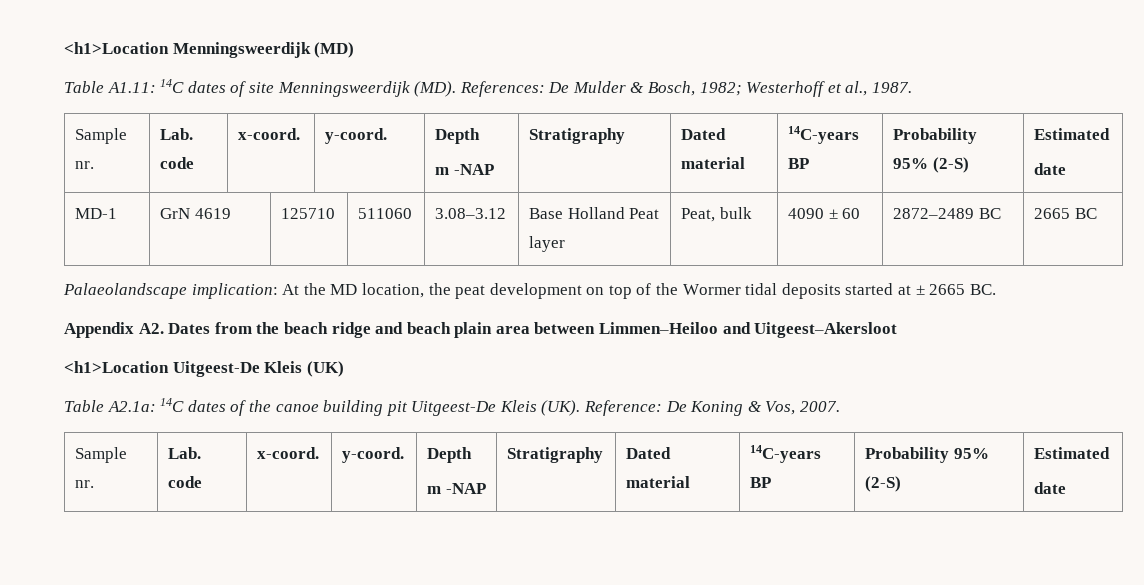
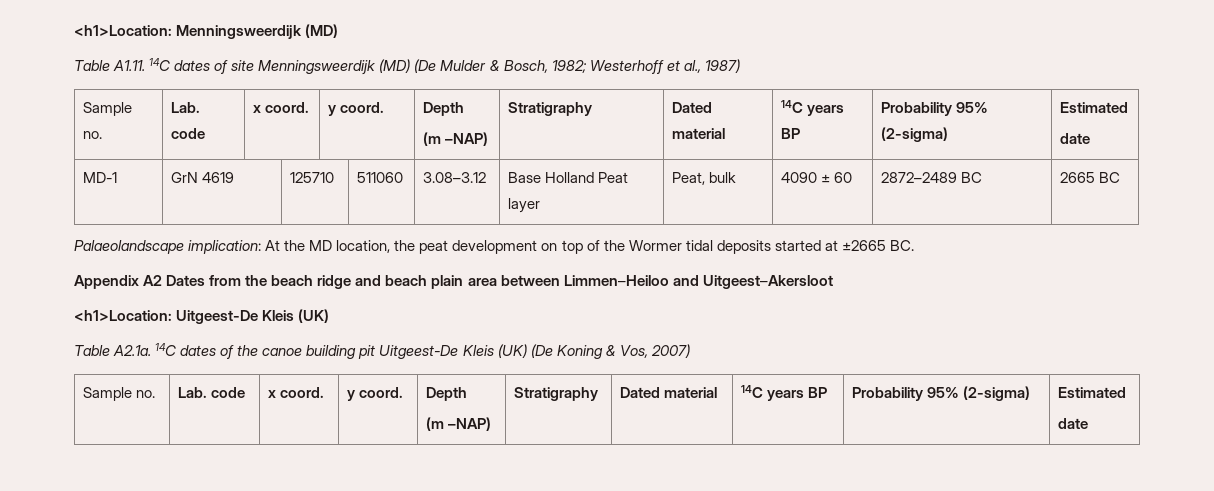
[64,42,169,54] <h1>Location -> [74,25,172,36] <h1>Location:
[107,82,156,93] A1.11: -> [113,60,146,71] A1.11.
[414,81,570,97] (MD). References: De -> [379,59,437,73] (MD) (De
[872,82,913,93] [75,128,128,144] [75,161,95,169] [160,128,194,140] [160,157,195,169] [238,128,301,140] [325,128,388,144] [435,128,481,144] [435,164,494,175] [529,128,626,144] [681,128,727,140] [681,157,746,169] [788,126,860,144] [788,158,810,169] [893,128,978,144] [893,157,969,173] 1987. // Sample nr. | Lab. code | x-coord. | y-coord. | Depth // m -NAP | Stratigraphy | Dated material | 14C-years BP | Probability 95% (2-S) -> [704,59,740,73] [83,102,133,116] [83,131,103,139] [171,102,201,113] [171,128,206,139] [253,102,310,113] [328,102,385,116] [423,102,465,116] [423,132,489,146] [508,102,593,116] [672,102,713,113] [672,128,726,139] [781,100,845,116] [781,128,801,139] [881,102,989,116] [881,127,949,142] 1987) // Sample no. | Lab. code | x coord. | y coord. | Depth // (m –NAP) | Stratigraphy | Dated material | 14C years BP | Probability 95% (2-sigma)
[915,284,966,295] ± 2665 -> [841,240,886,251] ±2665
[138,323,164,334] A2. -> [143,275,163,286] A2
[64,361,169,373] <h1>Location -> [74,310,172,321] <h1>Location:
[107,401,156,412] A2.1a: -> [113,345,152,356] A2.1a.
[541,400,687,416] (UK). Reference: De -> [497,344,553,358] (UK) (De
[800,401,841,412] [75,447,128,463] [75,480,95,488] [168,447,202,459] [168,476,203,488] [257,447,320,459] [342,447,405,463] [427,447,473,463] [427,483,486,494] [507,447,604,463] [626,447,672,459] [626,476,691,488] [750,445,822,463] [750,477,772,488] [865,447,989,463] [865,476,902,492] 2007. // Sample nr. | Lab. code | x-coord. | y-coord. | Depth // m -NAP | Stratigraphy | Dated material | 14C-years BP | Probability 95% (2-S) -> [650,344,690,358] [83,387,156,401] [178,387,246,398] [268,387,325,398] [347,387,404,401] [426,387,468,401] [426,417,492,431] [514,387,599,401] [620,387,718,398] [741,385,828,401] [852,386,1031,401] 2007) // Sample no. | Lab. code | x coord. | y coord. | Depth // (m –NAP) | Stratigraphy | Dated material | 14C years BP | Probability 95% (2-sigma)

